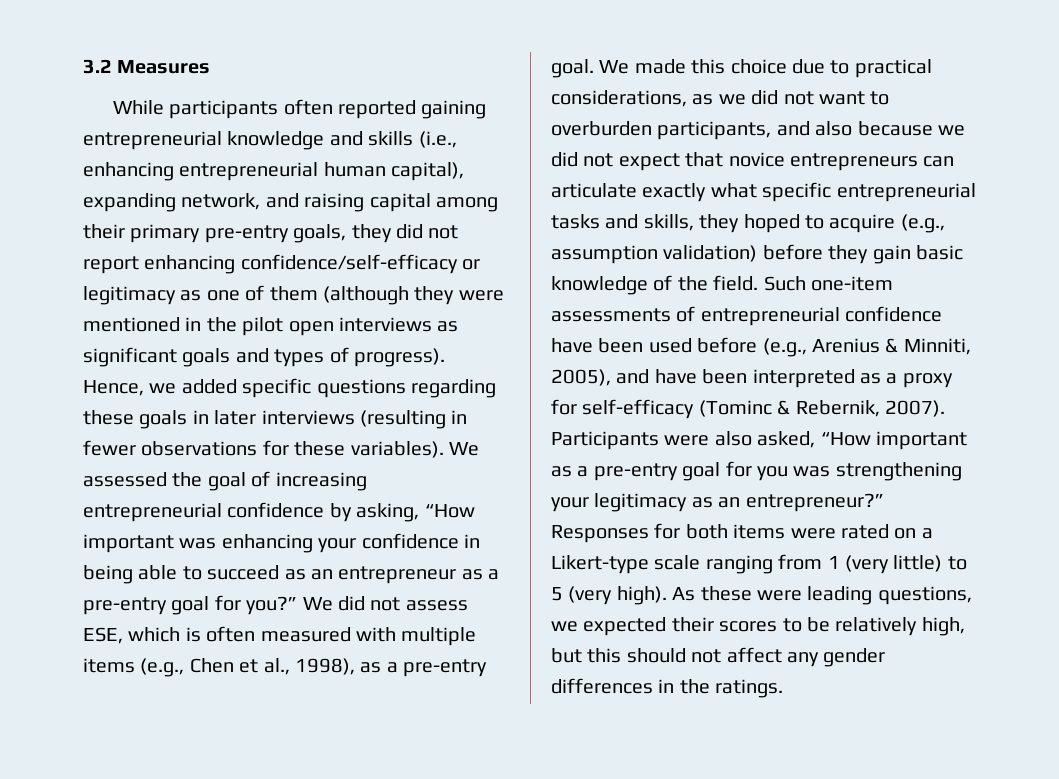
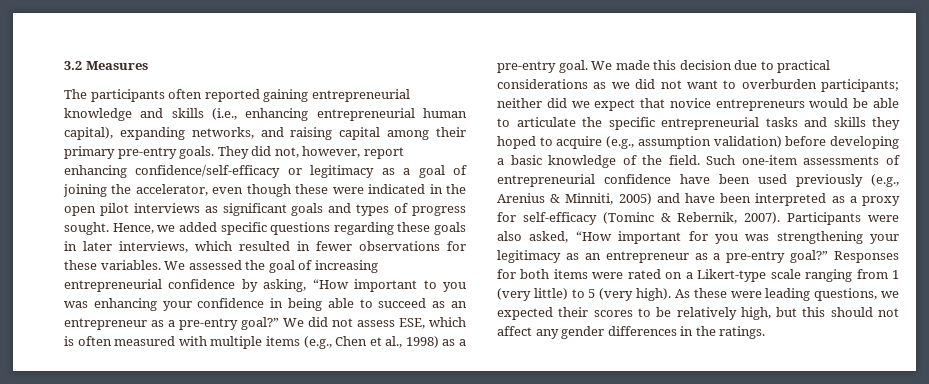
[112,100,164,115] While -> [64,89,87,99] The
[181,193,261,210] network, -> [191,127,254,139] networks,
[293,224,459,243] goals, they did not -> [179,146,361,159] goals. They did not, however,
[206,285,504,305] [83,317,334,336] one of them (although they were mentioned in the pilot open -> [403,165,468,178] [63,184,467,197] [64,203,129,216] a goal of joining the accelerator, even though these were indicated in the open pilot
[354,348,445,367] progress). -> [412,206,467,216] [64,222,109,235] progress sought.
[261,410,446,429] interviews (resulting -> [119,241,290,253] interviews, which resulted
[350,441,444,458] variables). -> [100,260,161,270] variables.
(174, 543) none -> [423,280,466,292] to you
[171,595,298,615] goal for you?” -> [241,317,279,330] goal?”
[295,658,355,675] 1998), -> [405,336,439,348] 1998)
[730,59,787,74] choice -> [679,60,732,70] decision
[551,90,687,107] considerations, -> [497,79,588,89] considerations
[657,121,965,140] [551,152,955,171] [551,183,757,202] participants, and also because we did not expect that novice entrepreneurs can articulate exactly what -> [821,79,899,92] [497,98,899,111] [497,117,602,127] participants; neither did we expect that novice entrepreneurs would be able to articulate the
[643,214,694,231] skills, -> [833,117,866,127] skills
[828,245,911,264] they gain -> [830,136,899,149] [497,158,504,165] developing a
[697,337,758,353] before -> [796,174,863,187] previously
[551,369,611,386] 2005), -> [618,193,652,205] 2005)
[551,462,721,481] as a pre-entry goal -> (682, 237) none
[745,493,884,512] entrepreneur?” -> [605,250,829,263] entrepreneur as a pre-entry goal?”

